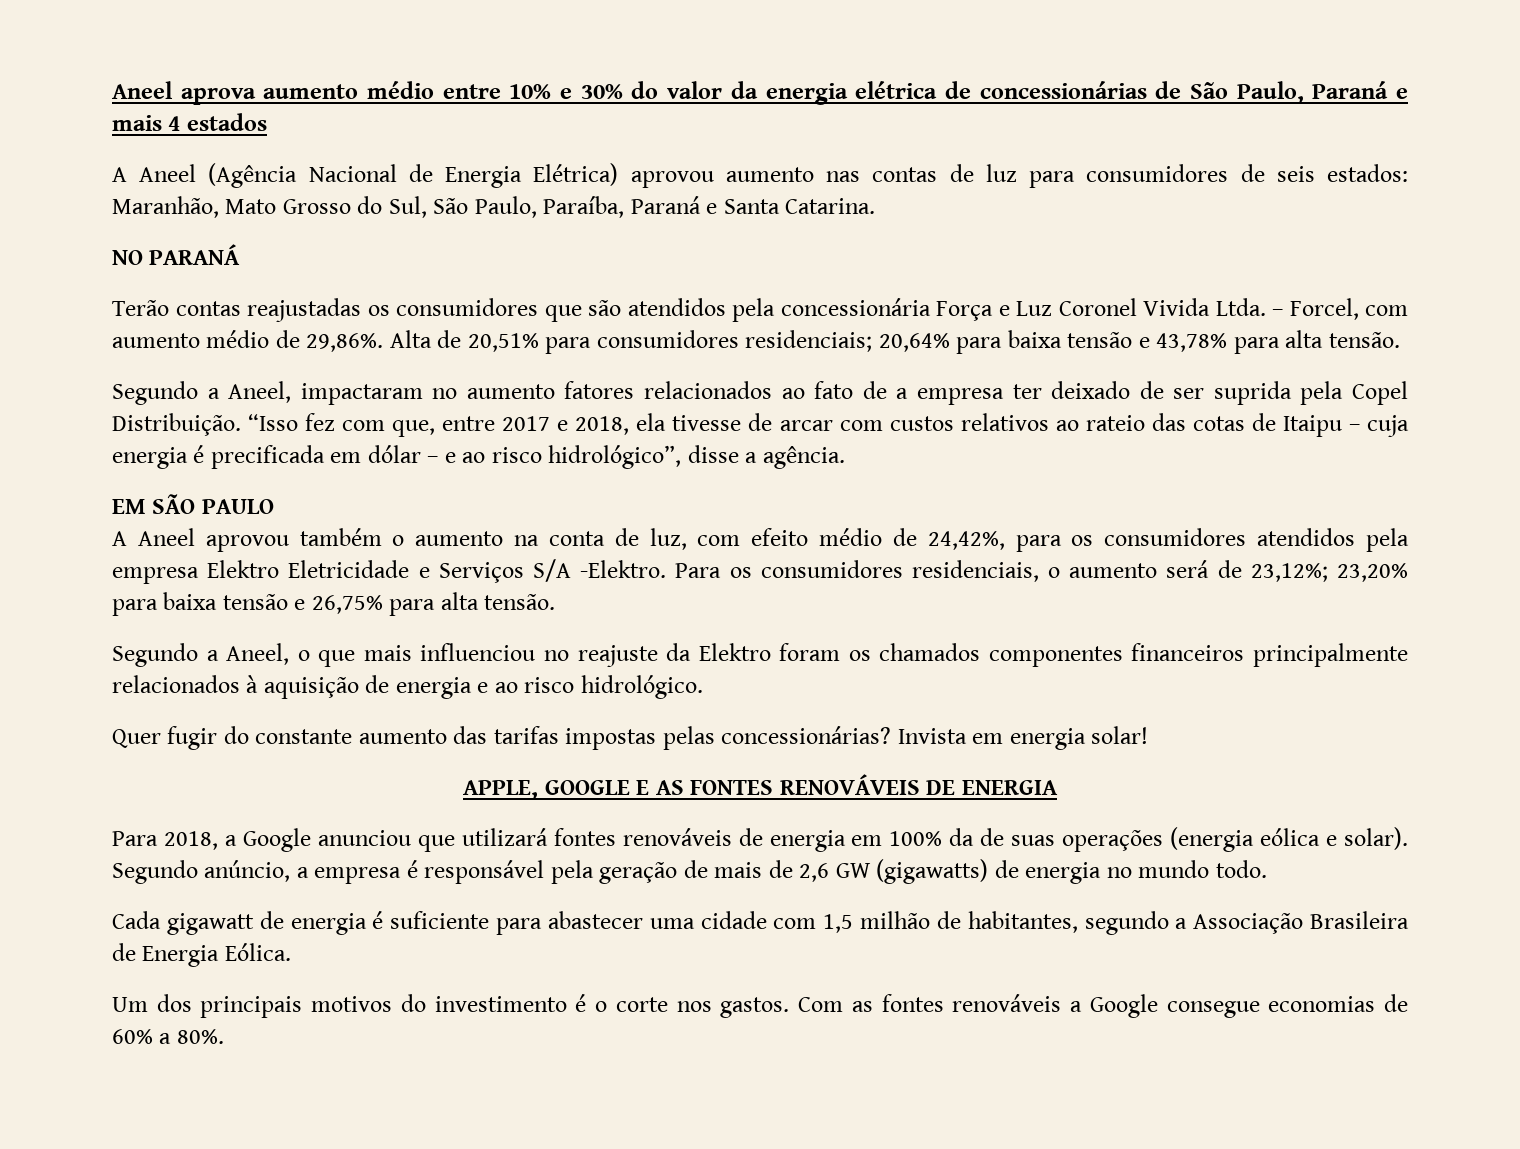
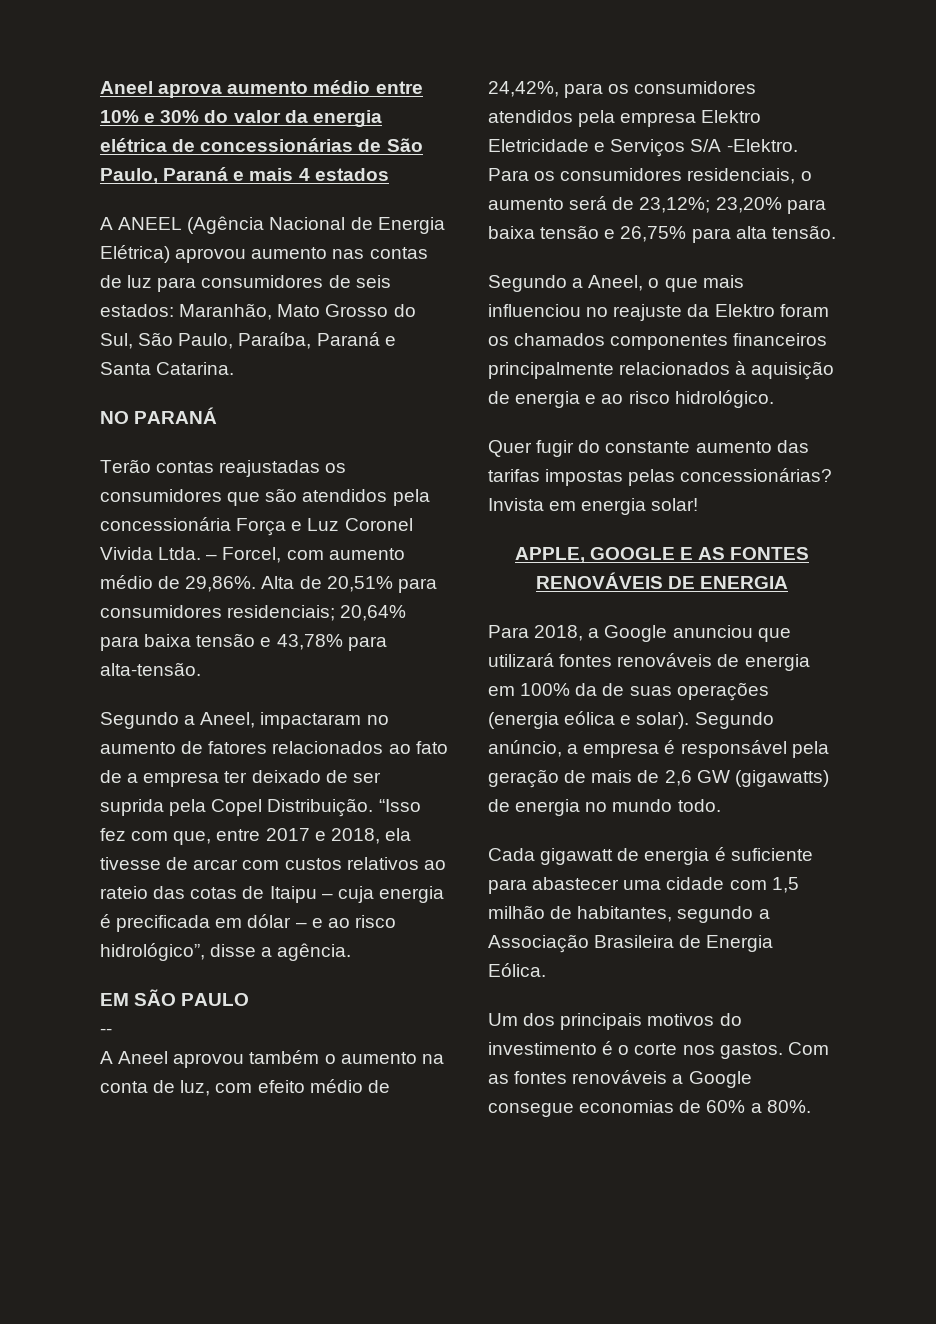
[139,164,197,182] Aneel -> [118,217,183,230] ANEEL
[1285,330,1400,348] alta tensão. -> [100,662,201,676] alta-tensão.
(555, 391) none -> [181,741,204,754] de
(274, 506) none -> [100,1028,112,1035] // --

